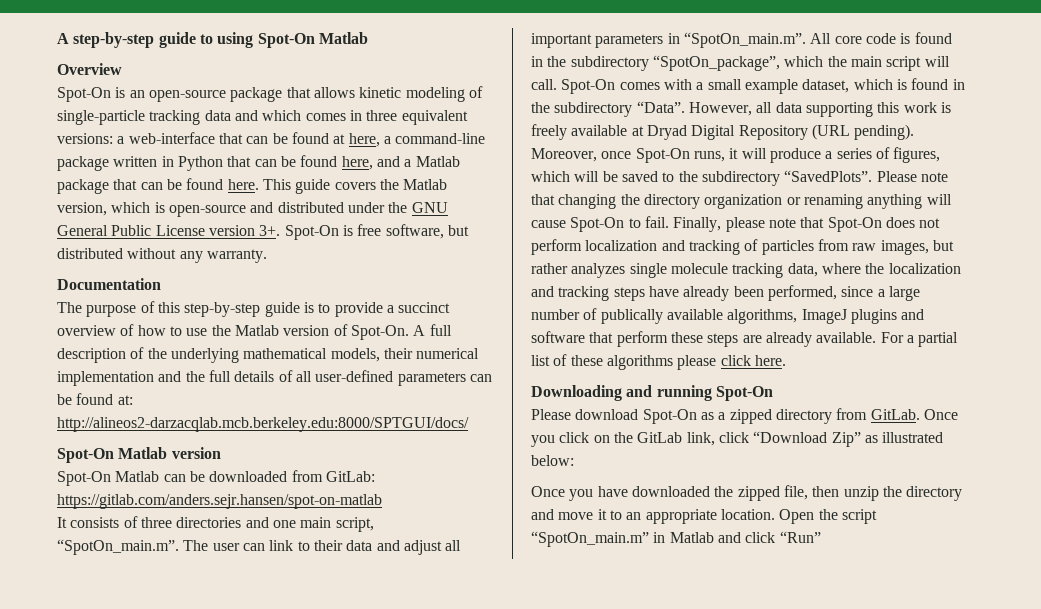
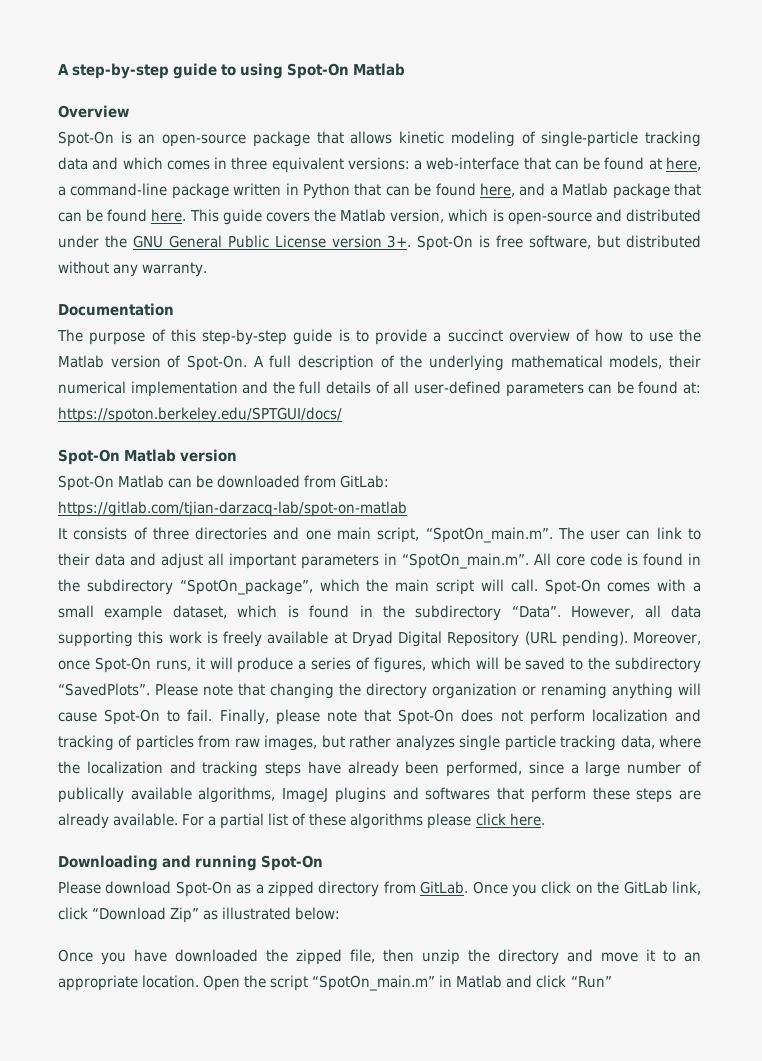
[57,417,469,432] http://alineos2-darzacqlab.mcb.berkeley.edu:8000/SPTGUI/docs/ -> [58,407,342,423] https://spoton.berkeley.edu/SPTGUI/docs/
[57,494,382,509] https://gitlab.com/anders.sejr.hansen/spot-on-matlab -> [58,501,407,517] https://gitlab.com/tjian-darzacq-lab/spot-on-matlab
[670,263,728,274] molecule -> [504,735,556,751] particle
[531,331,585,343] software -> [425,787,491,800] softwares

